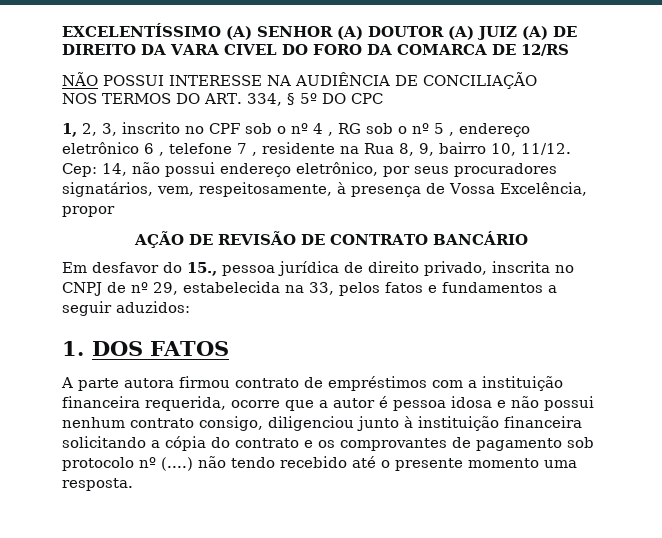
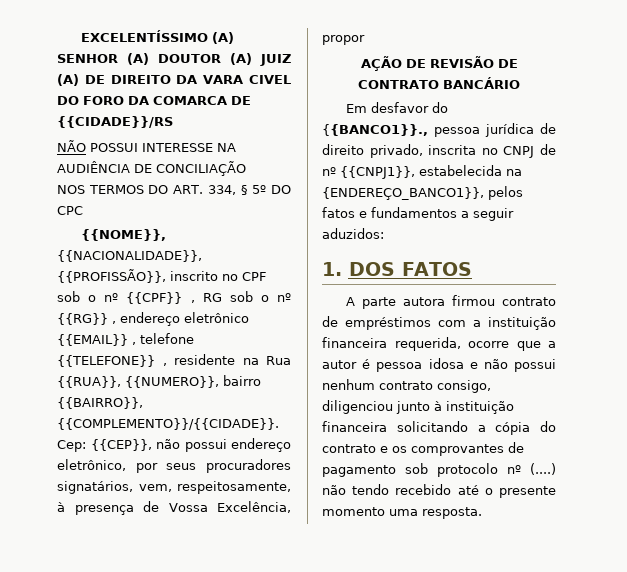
[520,44,569,56] 12/RS -> [57,116,173,128] {{CIDADE}}/RS
[62,123,117,137] 1, 2, 3, -> [81,229,167,241] [57,250,202,262] [57,269,166,283] {{NOME}}, {{NACIONALIDADE}}, {{PROFISSÃO}},
[313,123,323,134] 4 -> [126,292,183,304] {{CPF}}
[434,123,444,134] 5 -> [57,313,108,325] {{RG}}
[144,143,154,154] 6 -> [57,334,128,346] {{EMAIL}}
[237,143,247,154] 7 -> [57,355,155,367] {{TELEFONE}}
[399,142,571,156] [62,163,127,177] 8, 9, bairro 10, 11/12. Cep: 14, -> [57,375,261,388] [57,397,143,409] [57,418,279,430] [57,439,152,452] {{RUA}}, {{NUMERO}}, bairro {{BAIRRO}}, {{COMPLEMENTO}}/{{CIDADE}}. Cep: {{CEP}},
[187,262,217,276] 15., -> [322,124,428,136] {{BANCO1}}.,
[153,282,178,295] 29, -> [340,166,415,179] {{CNPJ1}},
[309,282,334,295] 33, -> [322,187,484,200] {ENDEREÇO_BANCO1}},

